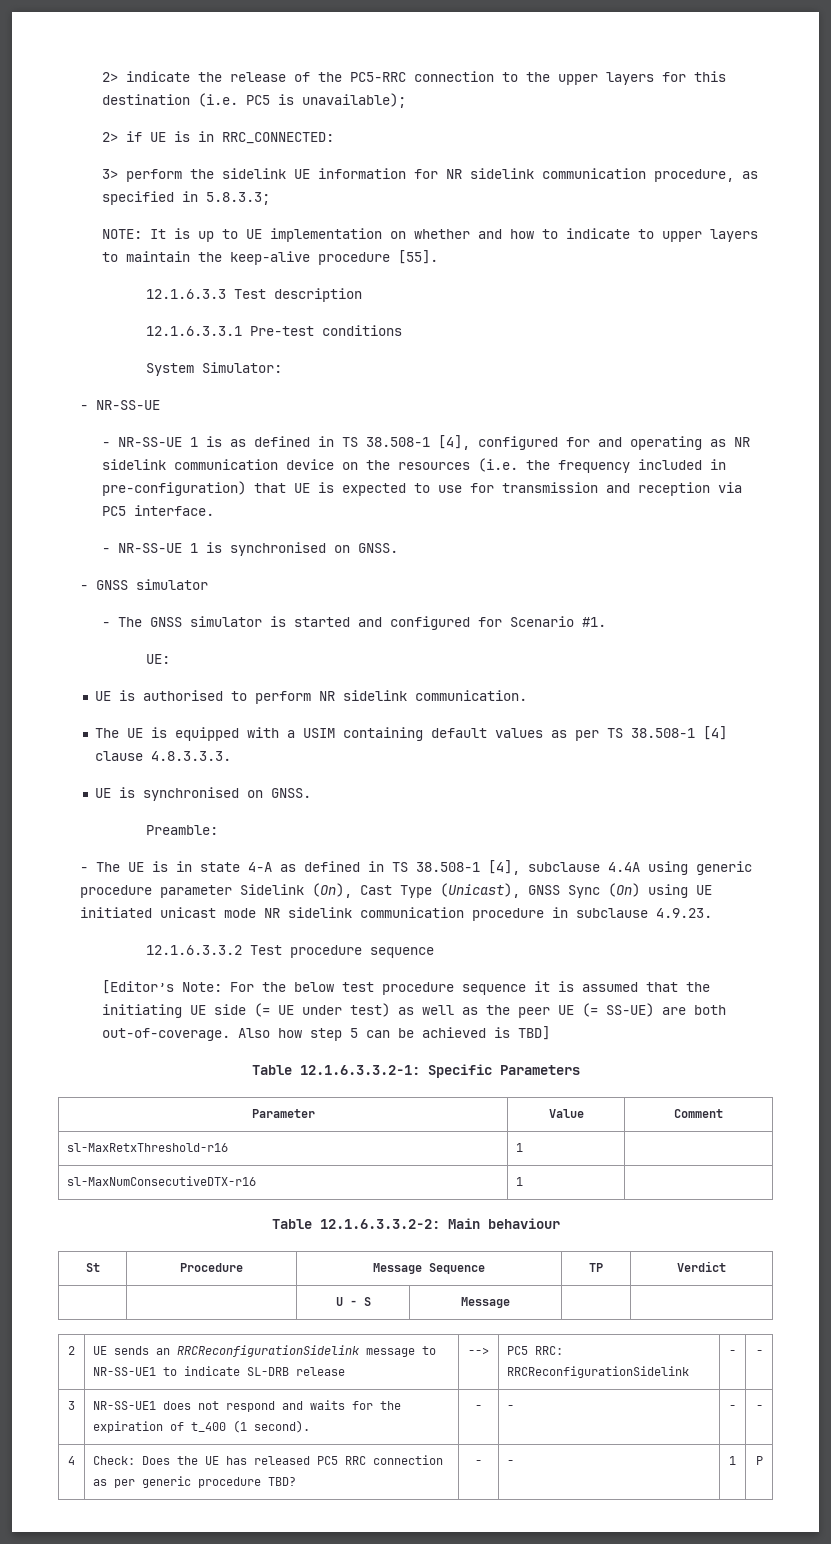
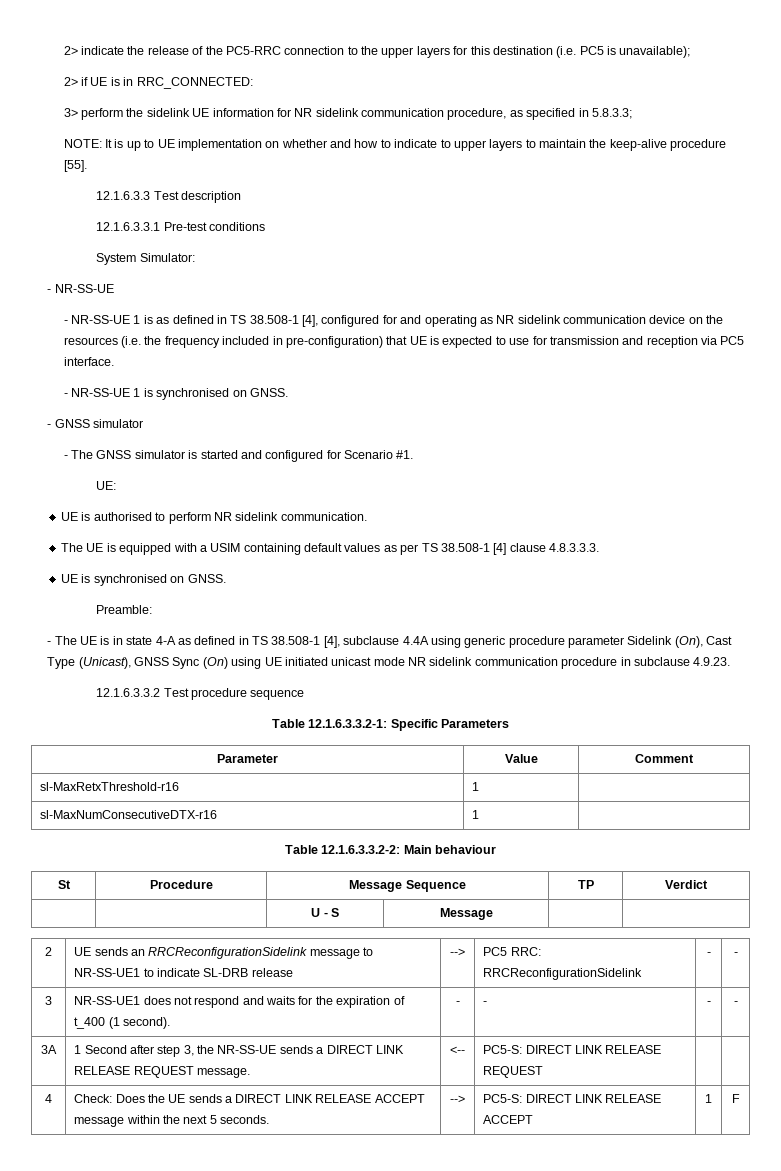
[101,980,710,995] [101,1003,726,1018] [101,1026,550,1041] // [Editor’s Note: For the below test procedure sequence it is assumed that the initiating UE side (= UE under test) as well as the peer UE (= SS-UE) are both out-of-coverage. Also how step 5 can be achieved is TBD] -> (305, 695) none
(763, 1407) none -> [41,1045,57,1054] [74,1045,404,1057] [74,1066,250,1078] [450,1046,465,1054] [483,1045,662,1054] [483,1066,544,1078] // 3A | 1 Second after step 3, the NR-SS-UE sends a DIRECT LINK RELEASE REQUEST message. | <-- | PC5-S: DIRECT LINK RELEASE REQUEST | |
[226,1455,444,1465] [93,1476,297,1488] [475,1460,482,1465] [507,1460,515,1465] [729,1456,736,1465] [755,1456,763,1465] has released PC5 RRC connection as per generic procedure TBD? | - | - | 1 | P -> [188,1094,425,1103] [74,1115,270,1127] [450,1095,465,1103] [483,1094,662,1103] [483,1115,534,1124] [705,1094,712,1103] [731,1094,740,1103] sends a DIRECT LINK RELEASE ACCEPT message within the next 5 seconds. | --> | PC5-S: DIRECT LINK RELEASE ACCEPT | 1 | F

